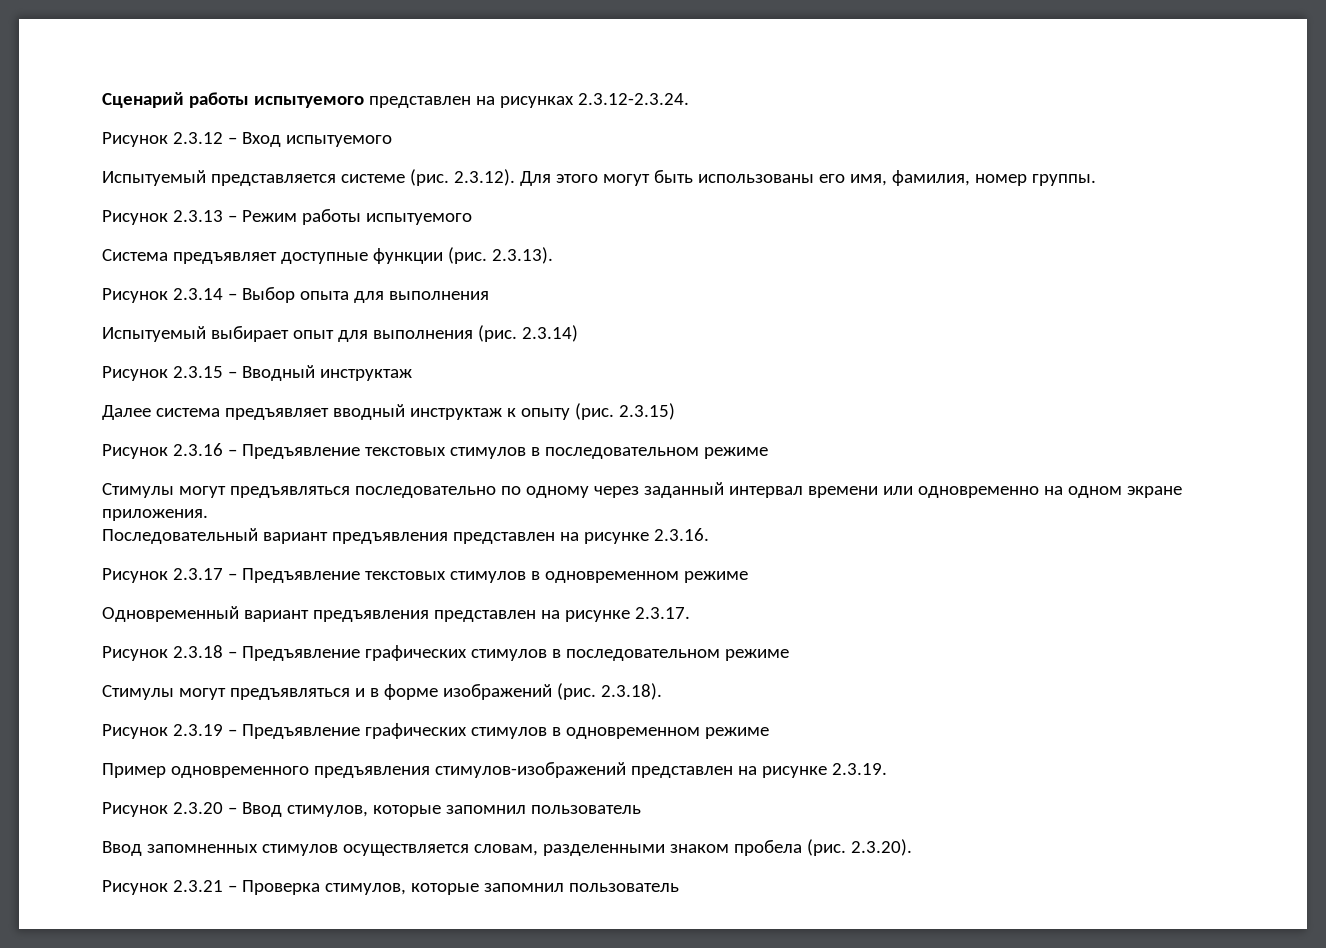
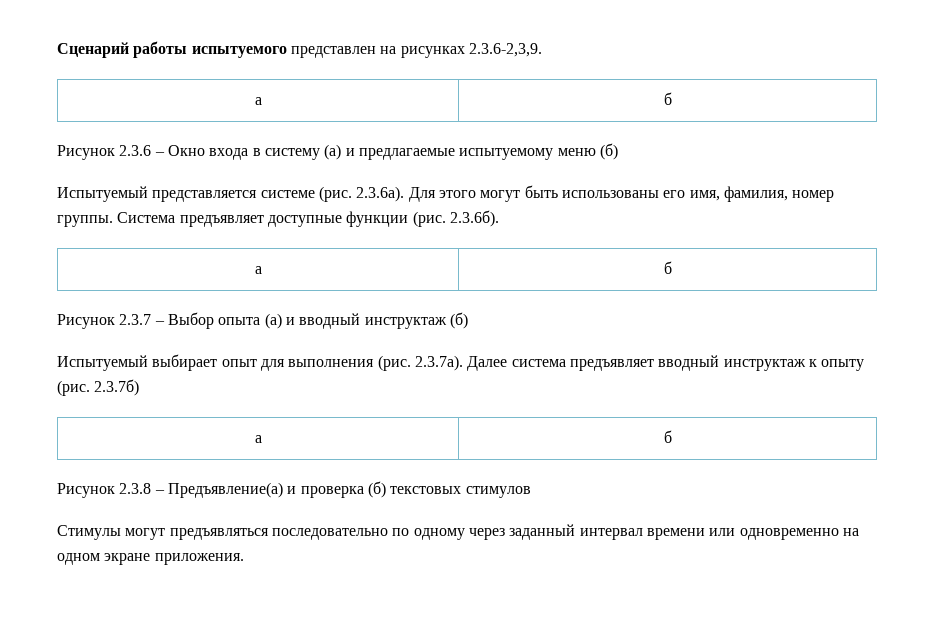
[577,93,689,105] [102,132,392,147] 2.3.12-2.3.24. // Рисунок 2.3.12 – Вход испытуемого -> [468,43,542,57] [254,97,262,105] [663,92,672,105] [57,143,618,160] 2.3.6-2,3,9. // а | б // Рисунок 2.3.6 – Окно входа в систему (а) и предлагаемые испытуемому меню (б)
[453,169,515,186] 2.3.12). -> [356,186,405,202] 2.3.6а).
[102,209,472,225] // Рисунок 2.3.13 – Режим работы испытуемого // -> (113, 221) none
[491,247,553,264] [102,288,223,303] 2.3.13). // Рисунок 2.3.14 -> [449,210,499,227] [254,266,262,274] [663,261,672,274] [57,314,152,329] 2.3.6б). // а | б // Рисунок 2.3.7
[353,291,489,303] для выполнения -> [264,312,468,329] (а) и вводный инструктаж (б)
[521,325,578,342] [102,365,412,381] 2.3.14) // Рисунок 2.3.15 – Вводный инструктаж // -> [414,355,463,371] 2.3.7а).
[618,403,675,420] [102,443,768,459] 2.3.15) // Рисунок 2.3.16 – Предъявление текстовых стимулов в последовательном режиме -> [94,379,140,396] [254,435,262,443] [663,430,672,443] [57,481,531,498] 2.3.7б) // а | б // Рисунок 2.3.8 – Предъявление(а) и проверка (б) текстовых стимулов
[102,528,709,544] [102,568,748,583] [102,606,690,622] [102,645,789,661] [102,683,662,700] [102,723,769,739] [102,762,887,778] [102,802,641,817] [102,839,912,856] [102,880,679,895] // Последовательный вариант предъявления представлен на рисунке 2.3.16. // Рисунок 2.3.17 – Предъявление текстовых стимулов в одновременном режиме // Одновременный вариант предъявления представлен на рисунке 2.3.17. // Рисунок 2.3.18 – Предъявление графических стимулов в последовательном режиме // Стимулы могут предъявляться и в форме изображений (рис. 2.3.18). // Рисунок 2.3.19 – Предъявление графических стимулов в одновременном режиме // Пример одновременного предъявления стимулов-изображений представлен на рисунке 2.3.19. // Рисунок 2.3.20 – Ввод стимулов, которые запомнил пользователь // Ввод запомненных стимулов осуществляется словам, разделенными знаком пробела (рис. 2.3.20). // Рисунок 2.3.21 – Проверка стимулов, которые запомнил пользователь -> (244, 559) none

